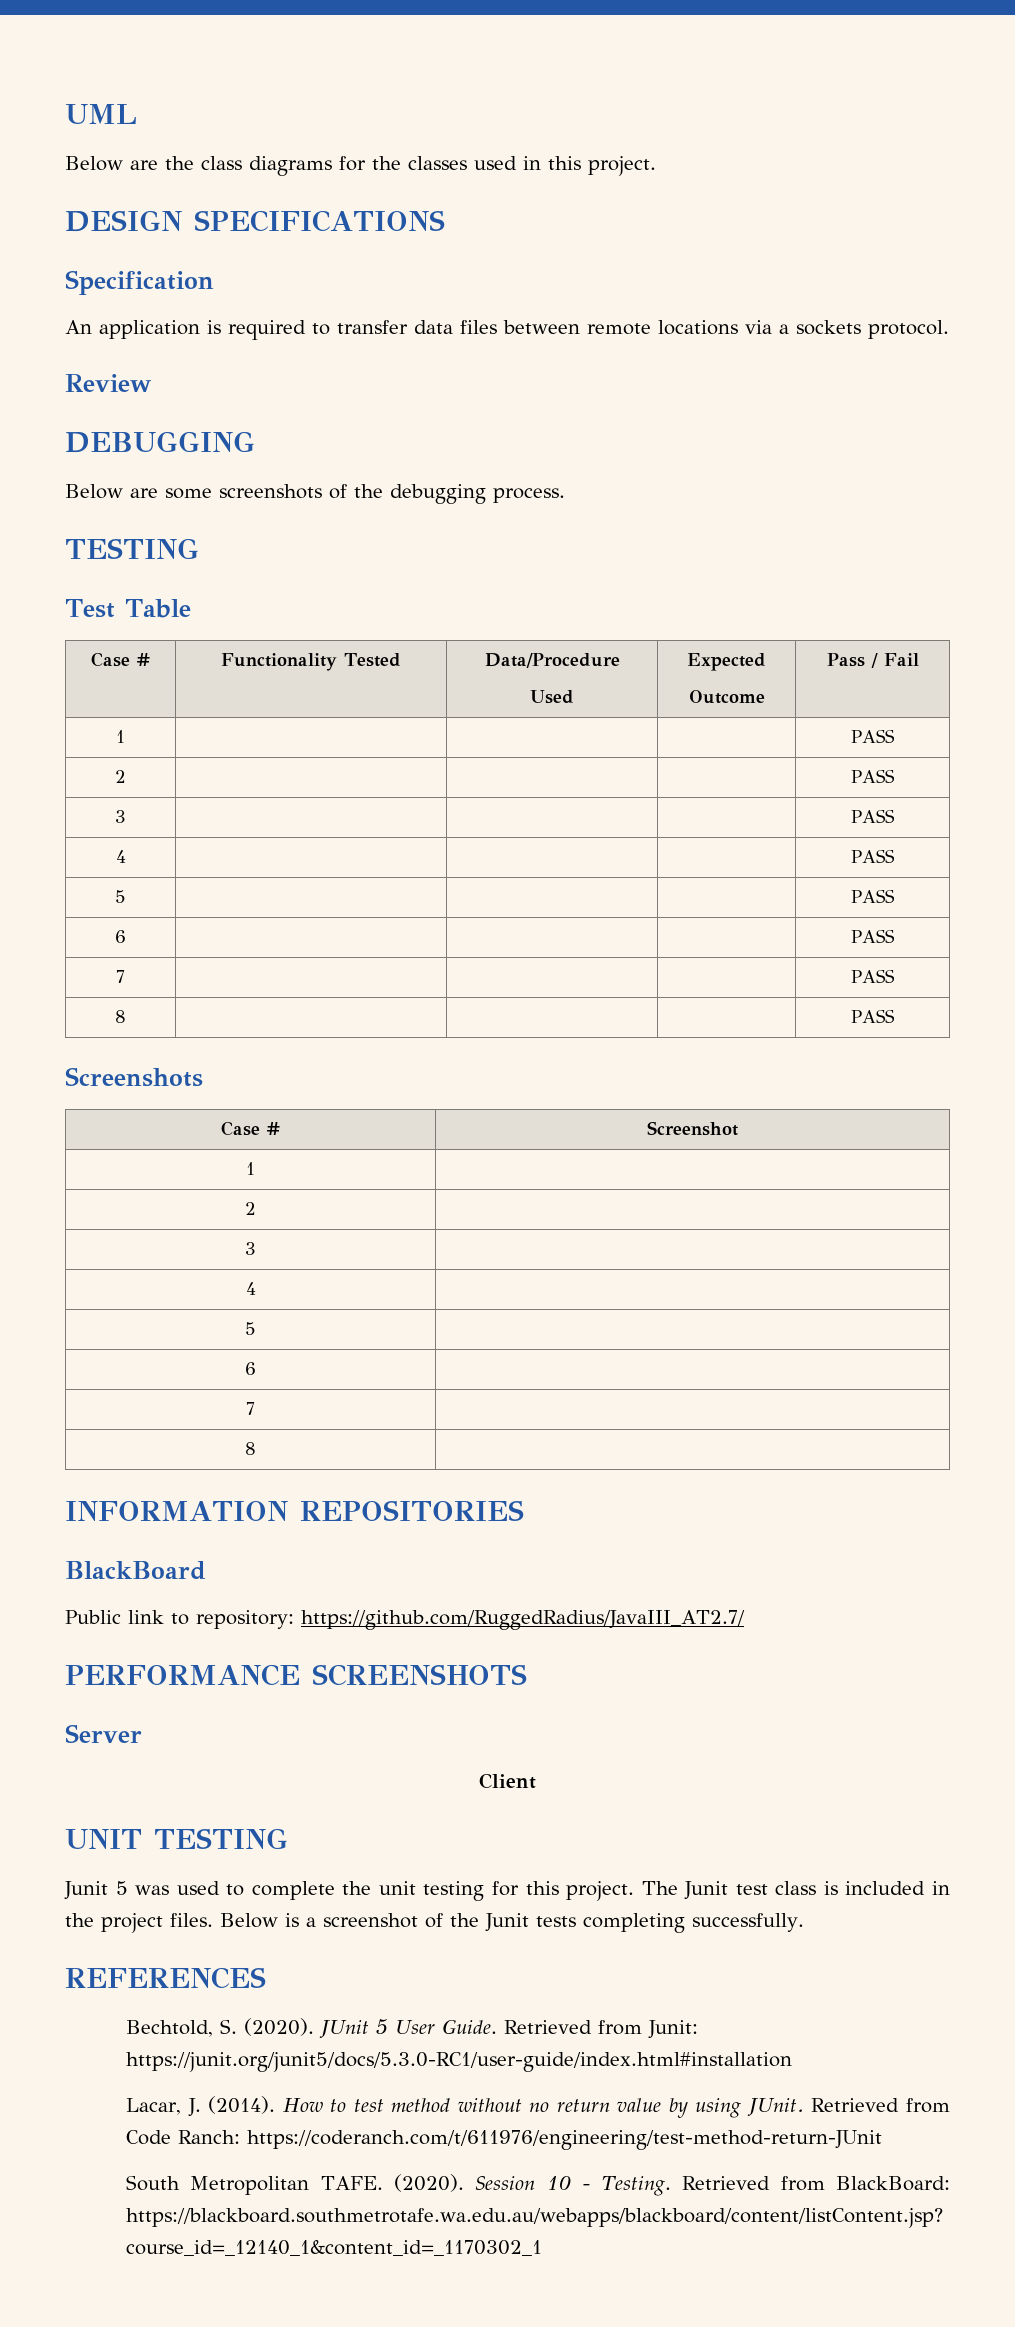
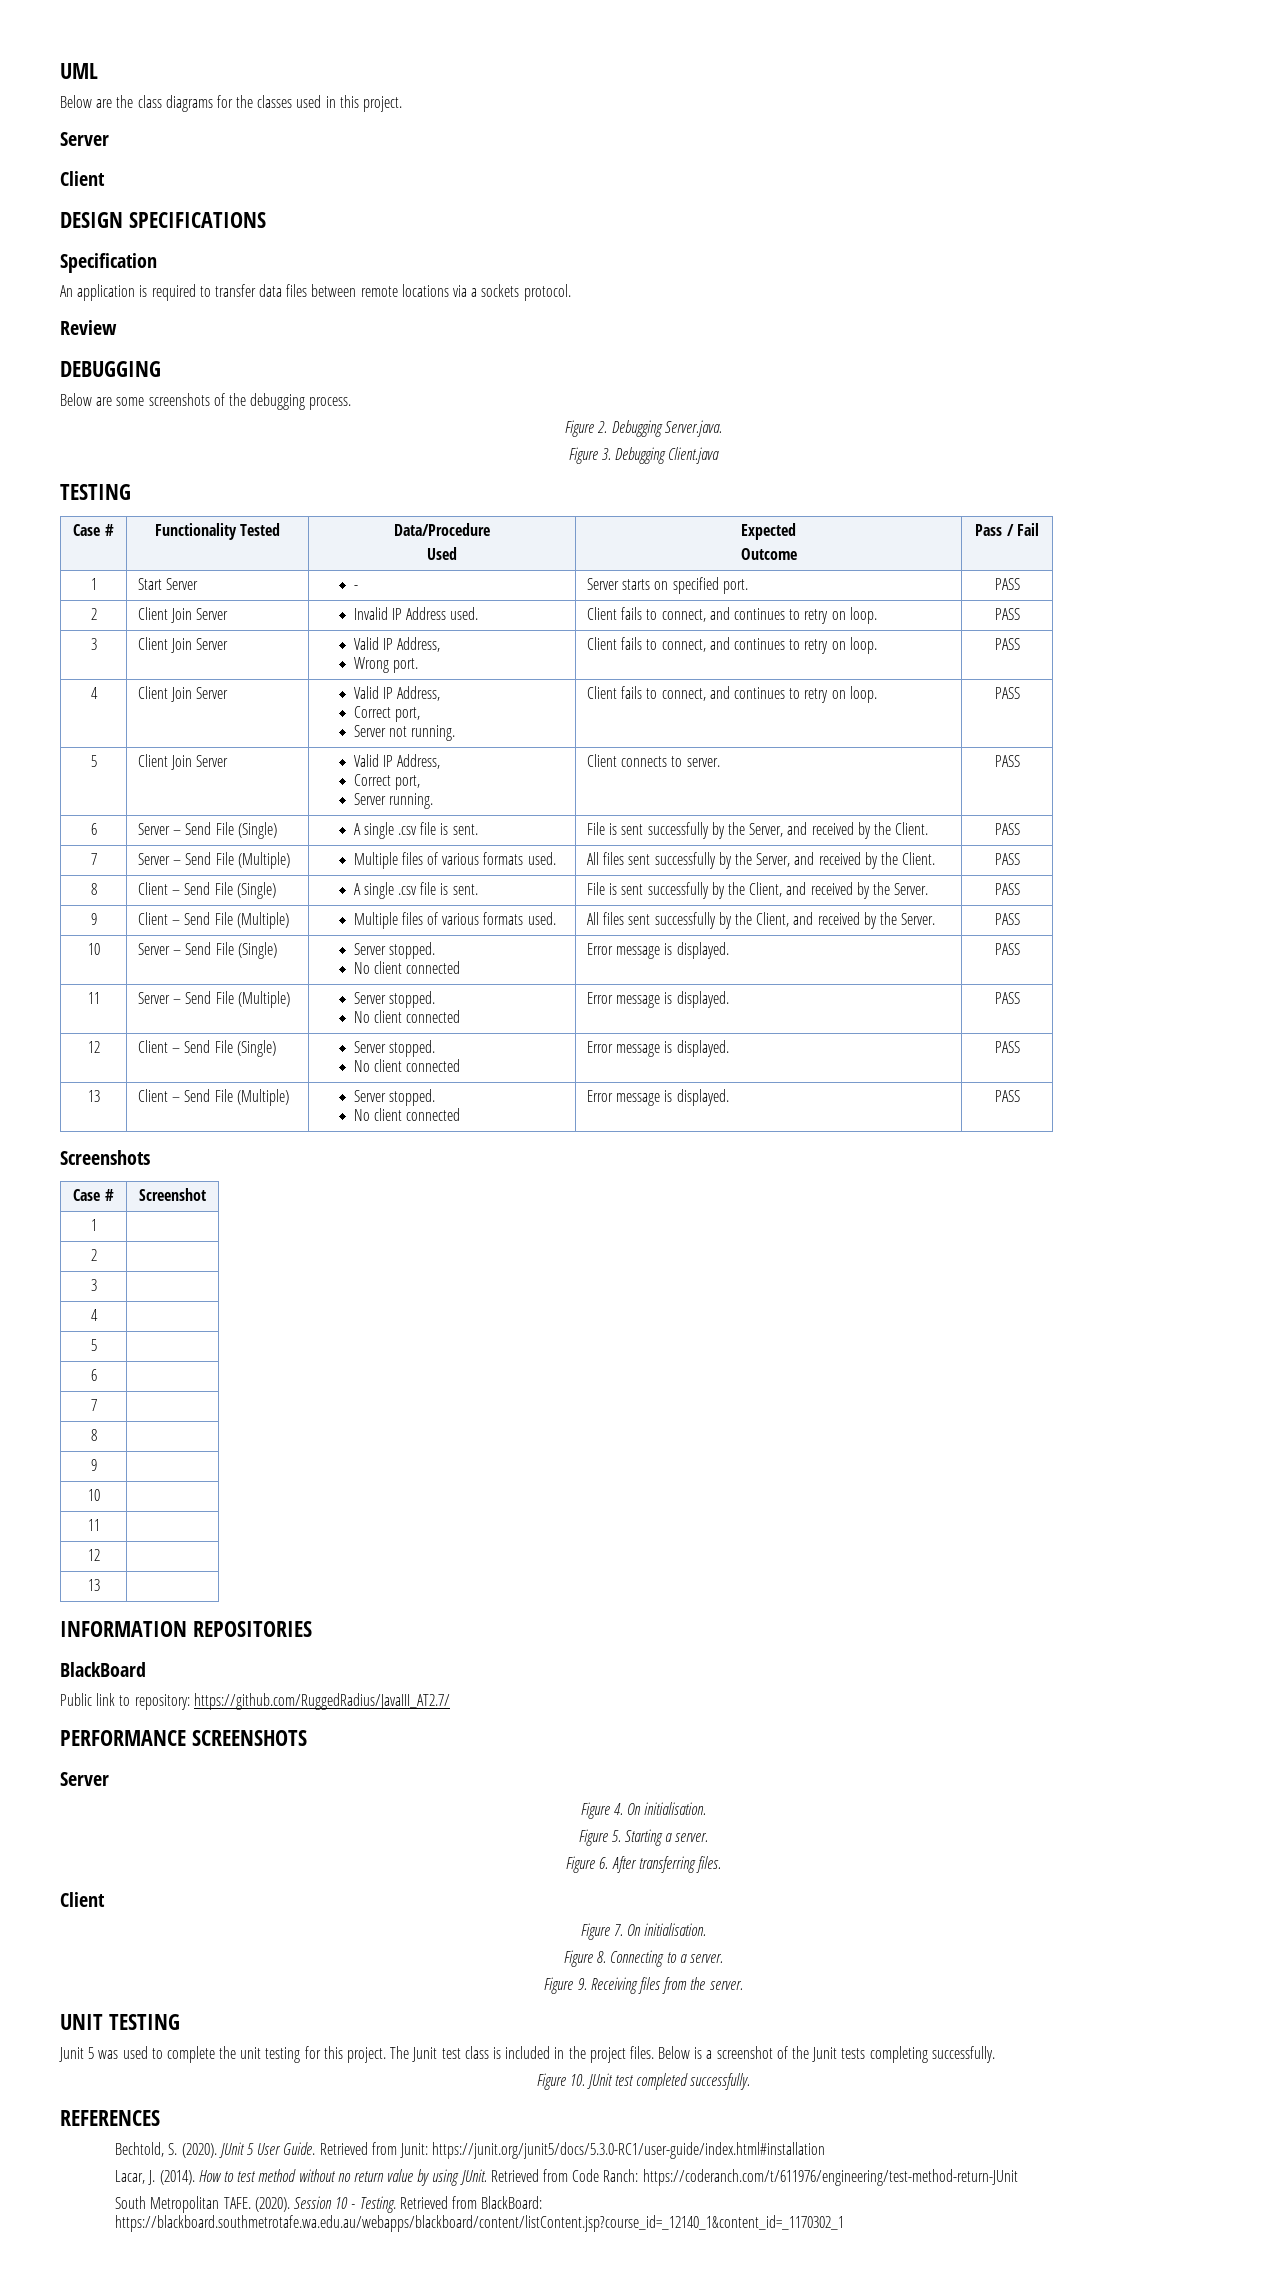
(656, 166) none -> [60,132,109,146] [60,171,105,186] // Server // Client
[65,538,199,559] [65,599,191,618] // TESTING // Test Table -> [565,420,722,437] [568,447,720,464] [60,484,131,500] // Figure 2. Debugging Server.java. // Figure 3. Debugging Client.java // TESTING
[851,729,896,743] [115,770,126,783] [851,769,896,783] [115,810,126,823] [851,809,896,823] [115,850,126,863] [851,849,896,863] [115,890,126,903] [851,889,896,903] [115,930,126,943] [851,929,896,943] [116,970,125,983] [851,969,896,983] [115,1010,126,1023] | | | PASS // 2 | | | | PASS // 3 | | | | PASS // 4 | | | | PASS // 5 | | | | PASS // 6 | | | | PASS // 7 | | | | PASS // 8 | | | -> [138,578,199,590] [353,585,358,590] [587,577,748,594] [994,578,1020,590] [90,608,97,620] [138,607,229,623] [353,607,479,620] [587,607,877,624] [994,608,1020,620] [90,638,97,650] [138,637,229,653] [353,637,441,652] [353,657,418,673] [587,637,877,654] [994,638,1020,650] [90,687,98,699] [138,686,229,702] [353,686,441,701] [353,706,420,722] [353,725,456,741] [587,686,877,703] [994,687,1020,699] [90,755,97,767] [138,754,229,770] [353,754,441,769] [353,774,420,790] [353,793,433,809] [587,754,720,767] [994,755,1020,767] [90,823,97,835] [138,822,277,839] [353,822,478,839] [587,822,929,839] [994,823,1020,835] [90,853,97,865] [138,852,290,869] [353,852,556,869] [587,852,936,869] [994,853,1020,865] [90,883,97,895] [138,882,276,899] [353,882,478,899] [587,882,929,899] [994,883,1020,895] [90,913,97,925] [138,912,289,929] [353,912,556,929] [587,912,936,929] [994,913,1020,925] [87,943,100,955] [138,942,277,959] [353,942,435,959] [353,961,461,974] [587,942,729,959] [994,943,1020,955] [87,992,100,1004] [138,991,290,1008] [353,991,435,1008] [353,1010,461,1023] [587,991,729,1008] [994,992,1020,1004] [87,1041,100,1053] [138,1040,276,1057] [353,1040,435,1057] [353,1059,461,1072] [587,1040,729,1057] [994,1041,1020,1053] [87,1090,100,1102] [138,1089,289,1106] [353,1089,435,1106] [353,1108,461,1121] [587,1089,729,1106] Start Server | - | Server starts on specified port. | PASS // 2 | Client Join Server | Invalid IP Address used. | Client fails to connect, and continues to retry on loop. | PASS // 3 | Client Join Server | Valid IP Address, // Wrong port. | Client fails to connect, and continues to retry on loop. | PASS // 4 | Client Join Server | Valid IP Address, // Correct port, // Server not running. | Client fails to connect, and continues to retry on loop. | PASS // 5 | Client Join Server | Valid IP Address, // Correct port, // Server running. | Client connects to server. | PASS // 6 | Server – Send File (Single) | A single .csv file is sent. | File is sent successfully by the Server, and received by the Client. | PASS // 7 | Server – Send File (Multiple) | Multiple files of various formats used. | All files sent successfully by the Server, and received by the Client. | PASS // 8 | Client – Send File (Single) | A single .csv file is sent. | File is sent successfully by the Client, and received by the Server. | PASS // 9 | Client – Send File (Multiple) | Multiple files of various formats used. | All files sent successfully by the Client, and received by the Server. | PASS // 10 | Server – Send File (Single) | Server stopped. // No client connected | Error message is displayed. | PASS // 11 | Server – Send File (Multiple) | Server stopped. // No client connected | Error message is displayed. | PASS // 12 | Client – Send File (Single) | Server stopped. // No client connected | Error message is displayed. | PASS // 13 | Client – Send File (Multiple) | Server stopped. // No client connected | Error message is displayed.
(256, 1448) none -> [90,1459,97,1471] [87,1489,100,1501] [87,1519,100,1531] [87,1549,100,1561] [87,1579,100,1591] // 9 | // 10 | // 11 | // 12 | // 13 |
[479,1773,536,1789] Client -> [580,1802,707,1819] [578,1829,709,1846] [566,1856,721,1873] [60,1892,105,1907] [580,1923,707,1940] [564,1950,723,1967] [544,1977,743,1994] Figure 4. On initialisation. // Figure 5. Starting a server. // Figure 6. After transferring files. // Client // Figure 7. On initialisation. // Figure 8. Connecting to a server. // Figure 9. Receiving files from the server.
(804, 1922) none -> [536,2073,751,2090] // Figure 10. JUnit test completed successfully.

